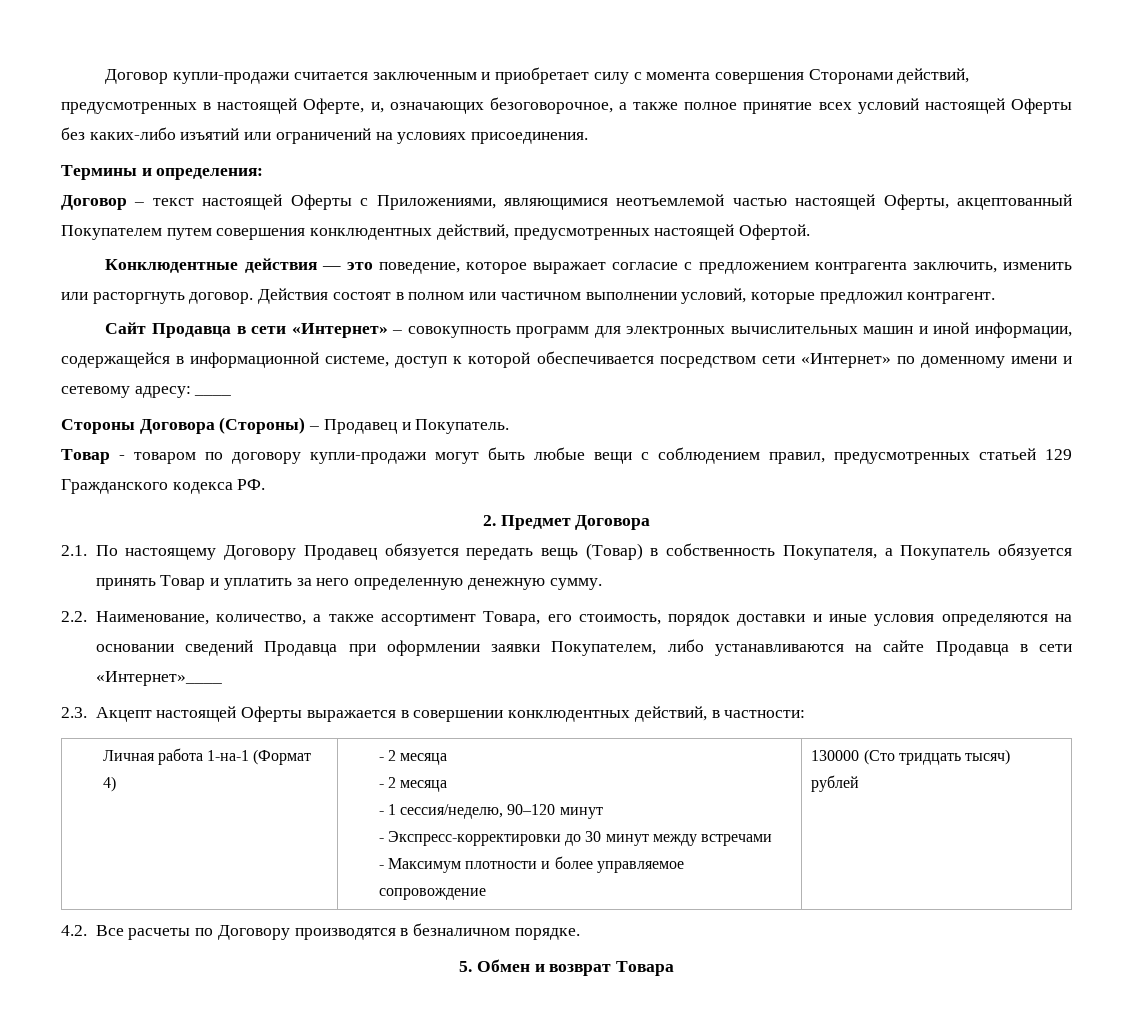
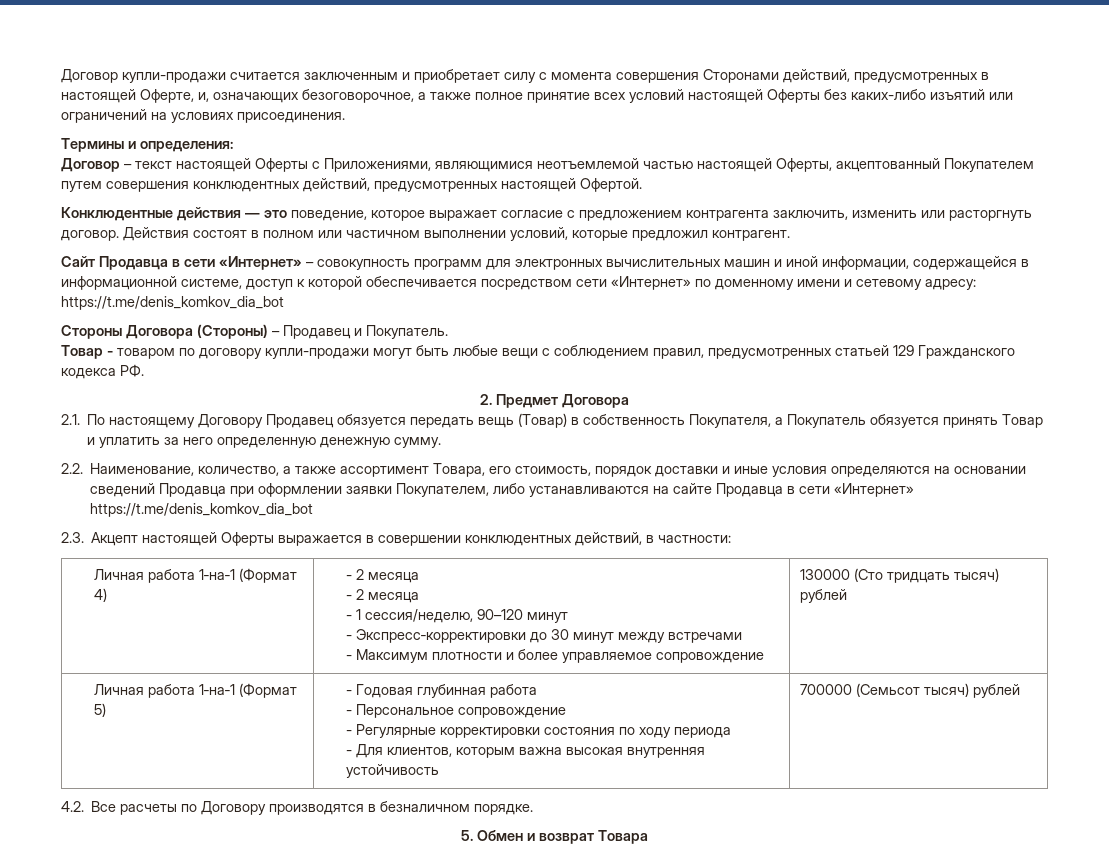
[194,394,232,396] ____ -> [61,296,284,310] https://t.me/denis_komkov_dia_bot
[95,671,222,686] «Интернет»____ -> [834,483,915,497] [90,503,314,517] «Интернет» https://t.me/denis_komkov_dia_bot
(860, 783) none -> [93,683,297,698] [93,703,106,717] [345,684,537,698] [345,704,566,718] [345,724,731,738] [345,744,705,758] [345,764,439,778] [799,683,1020,698] // Личная работа 1‑на‑1 (Формат 5) | - Годовая глубинная работа // - Персональное сопровождение // - Регулярные корректировки состояния по ходу периода // - Для клиентов, которым важна высокая внутренняя устойчивость | 700000 (Семьсот тысяч) рублей

